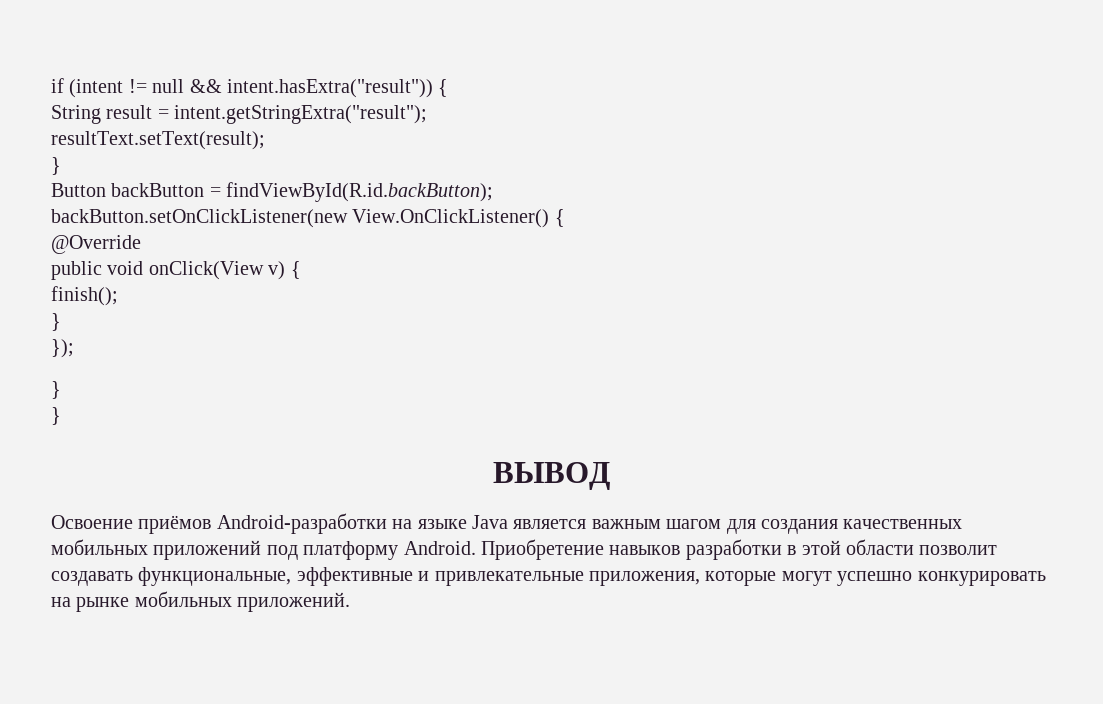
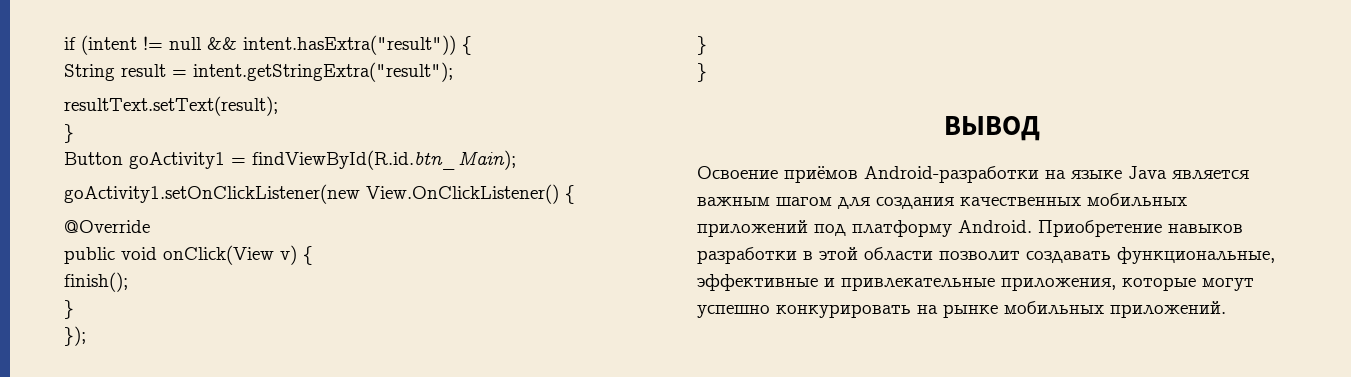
[111,182,494,202] [51,209,348,228] backButton = findViewById(R.id.backButton); // backButton.setOnClickListener(new -> [129,150,516,170] [64,184,360,204] goActivity1 = findViewById(R.id.btn_Main); // goActivity1.setOnClickListener(new

